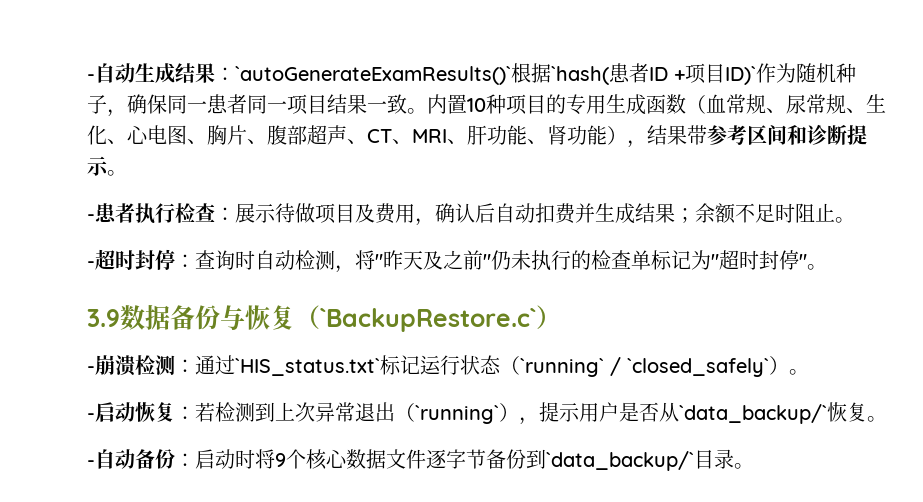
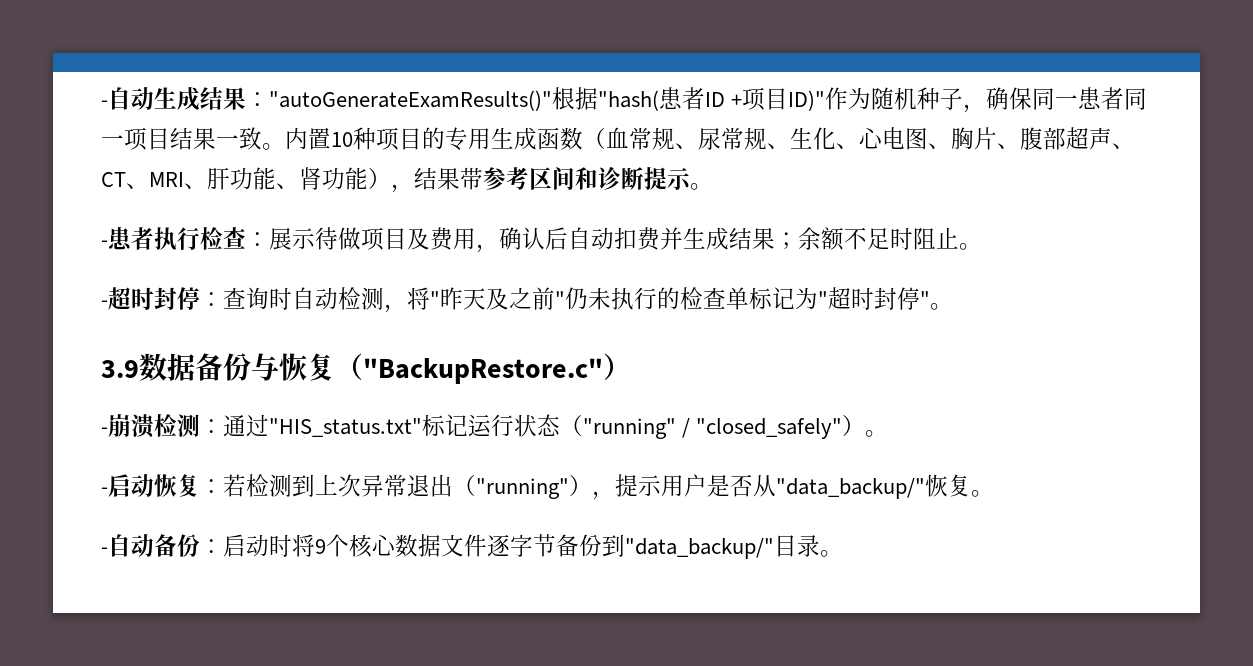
[235,63,609,85] `autoGenerateExamResults()`根据`hash( -> [269,87,659,111] "autoGenerateExamResults()"根据"hash(
[725,66,756,85] ID)` -> [788,90,826,111] ID)"
[320,308,536,332] `BackupRestore.c` -> [363,358,603,384] "BackupRestore.c"
[235,358,380,376] `HIS_status.txt` -> [269,418,422,437] "HIS_status.txt"
[520,357,769,377] `running` / `closed_safely` -> [583,418,843,439] "running" / "closed_safely"
[415,405,499,424] `running` -> [476,478,569,499] "running"
[679,404,827,424] `data_backup/` -> [776,478,925,499] "data_backup/"
[546,451,694,471] `data_backup/` -> [625,538,774,559] "data_backup/"

